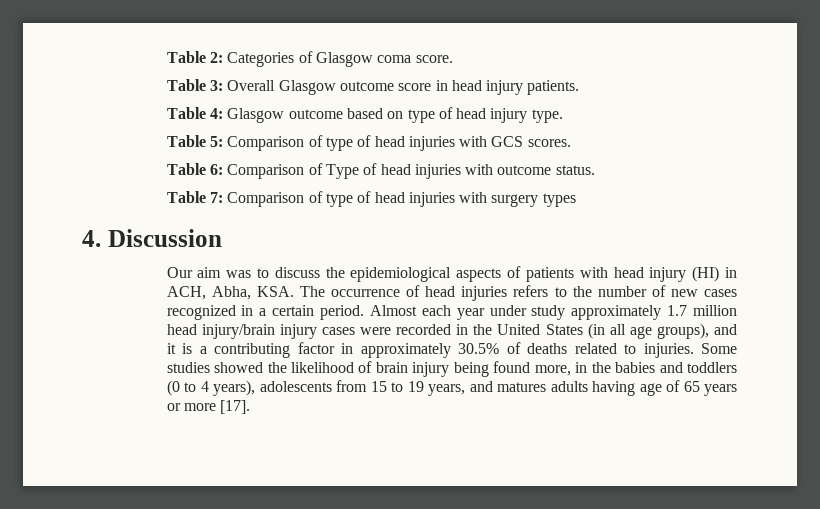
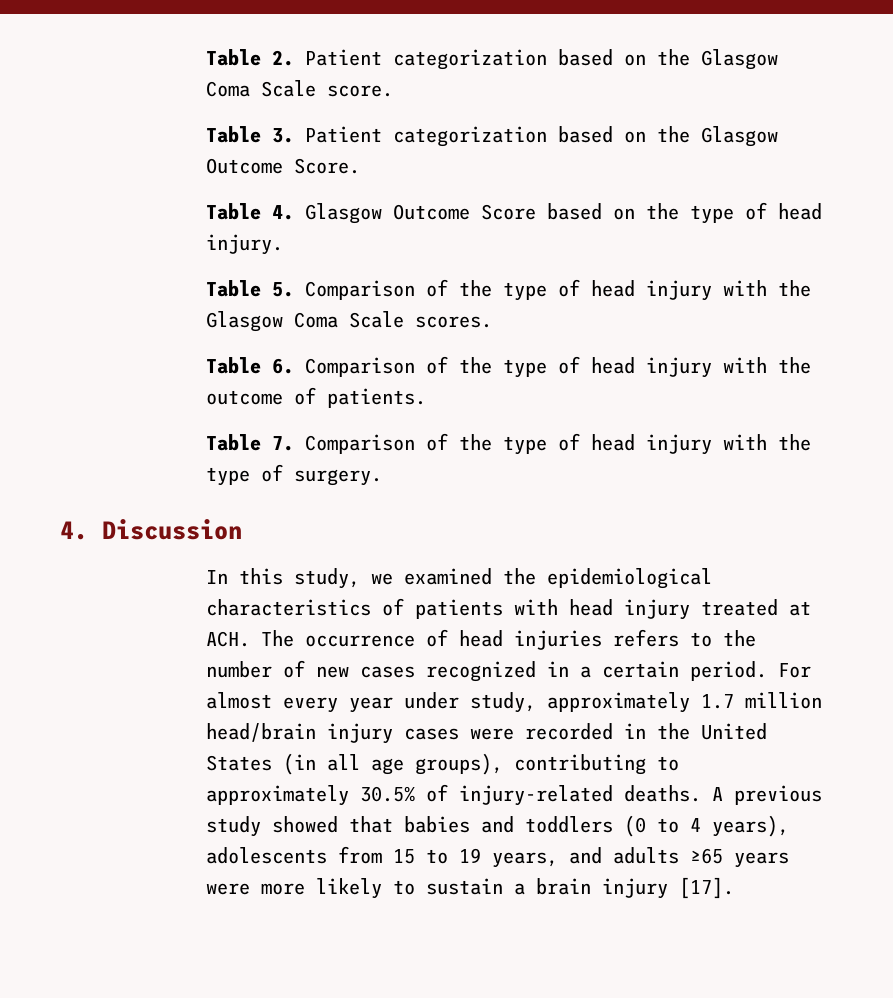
[166,51,453,67] [166,79,580,95] [166,107,563,123] [166,135,571,151] [166,163,595,179] [166,191,576,207] [82,229,222,247] [166,267,320,278] Table 2: Categories of Glasgow coma score. // Table 3: Overall Glasgow outcome score in head injury patients. // Table 4: Glasgow outcome based on type of head injury type. // Table 5: Comparison of type of head injuries with GCS scores. // Table 6: Comparison of Type of head injuries with outcome status. // Table 7: Comparison of type of head injuries with surgery types // 4. Discussion // Our aim was to discuss -> [206,49,779,70] [206,80,394,97] [206,126,779,147] [206,158,361,174] [206,202,823,224] [206,234,284,255] [206,279,812,301] [206,311,493,332] [206,356,812,378] [206,387,427,408] [206,433,812,455] [206,464,383,486] [60,519,242,540] [206,568,493,589] Table 2. Patient categorization based on the Glasgow Coma Scale score. // Table 3. Patient categorization based on the Glasgow Outcome Score. // Table 4. Glasgow Outcome Score based on the type of head injury. // Table 5. Comparison of the type of head injury with the Glasgow Coma Scale scores. // Table 6. Comparison of the type of head injury with the outcome of patients. // Table 7. Comparison of the type of head injury with the type of surgery. // 4. Discussion // In this study, we examined
[456,268,502,282] aspects -> [206,599,372,616] characteristics
[692,266,737,282] [166,286,294,300] (HI) in ACH, Abha, KSA. -> [701,599,812,616] [206,631,251,647] treated at ACH.
[369,305,451,316] Almost each -> [778,663,812,678] [206,692,339,713] For almost every
[531,305,566,320] study -> [470,692,537,713] study,
[166,324,275,339] head injury/brain -> [206,723,317,742] head/brain
[714,324,737,335] [166,342,738,358] [166,361,611,377] and it is a contributing factor in approximately 30.5% of deaths related to injuries. Some studies showed the likelihood of brain injury being found more, in the -> [514,754,680,775] [206,784,823,806] [206,816,394,837] contributing to approximately 30.5% of injury-related deaths. A previous study showed that
[497,380,737,396] [166,403,216,411] matures adults having age of 65 years or more -> [613,847,790,868] [206,878,669,899] adults ≥65 years were more likely to sustain a brain injury

